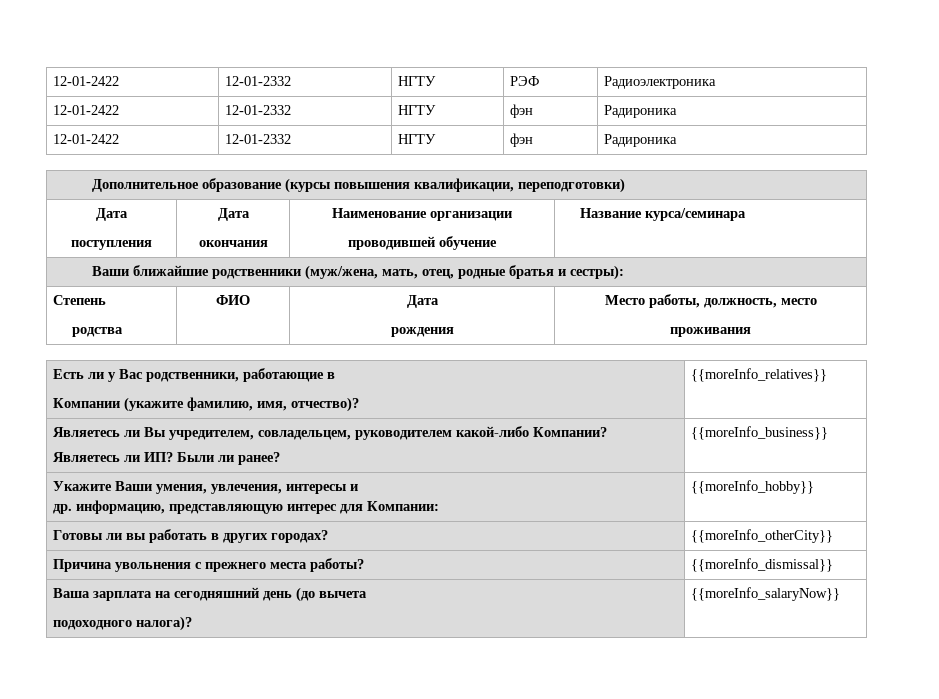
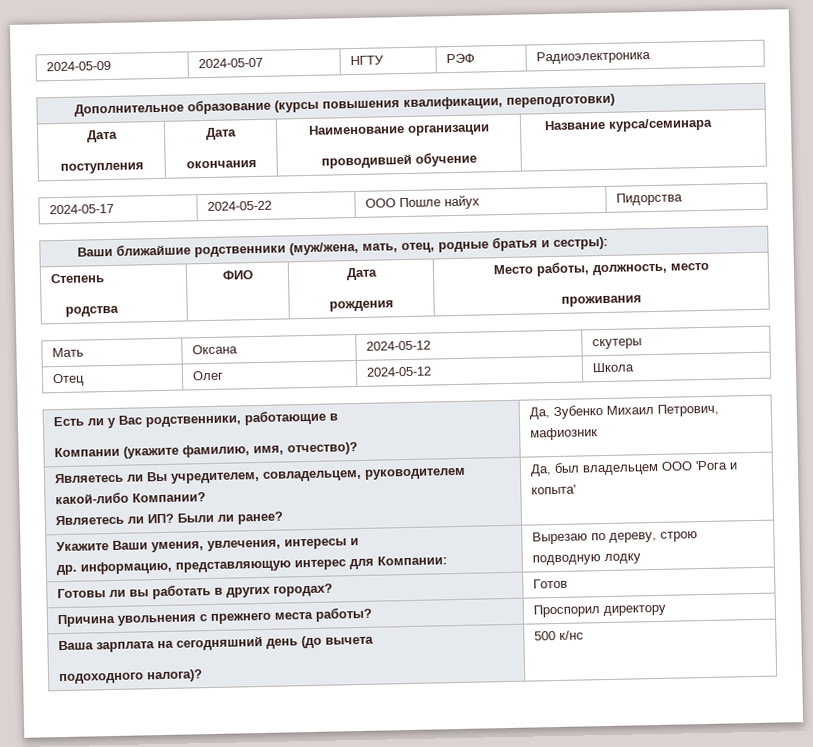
[53,76,120,86] [225,76,292,86] 12-01-2422 | 12-01-2332 -> [46,60,112,72] [198,57,264,69] 2024-05-09 | 2024-05-07
[53,105,120,115] [225,105,292,115] [398,105,437,115] [510,104,534,118] [604,105,678,118] [53,134,120,144] [225,134,292,144] [398,134,437,144] [510,133,534,147] [604,134,678,147] // 12-01-2422 | 12-01-2332 | НГТУ | фэн | Радироника // 12-01-2422 | 12-01-2332 | НГТУ | фэн | Радироника -> (652, 57) none
(747, 214) none -> [49,203,115,215] [207,200,273,211] [365,194,481,210] [616,192,684,206] // 2024-05-17 | 2024-05-22 | ООО Пошле найух | Пидорства
(751, 332) none -> [52,347,85,358] [192,344,239,355] [366,340,432,351] [592,338,643,350] [52,373,86,387] [192,370,225,381] [366,366,433,377] [592,362,636,373] // Мать | Оксана | 2024-05-12 | скутеры // Отец | Олег | 2024-05-12 | Школа
[691,368,828,382] {{moreInfo_relatives}} -> [529,403,720,420] [530,427,599,441] Да, Зубенко Михаил Петрович, мафиозник
[691,426,829,440] {{moreInfo_business}} -> [530,460,739,477] [531,484,577,495] Да, был владельцем ООО 'Рога и копыта'
[691,480,815,494] {{moreInfo_hobby}} -> [532,531,699,545] [532,553,642,566] Вырезаю по дереву, строю подводную лодку
[691,529,834,543] {{moreInfo_otherCity}} -> [533,578,569,589] Готов
[691,558,834,572] {{moreInfo_dismissal}} -> [533,604,667,618] Проспорил директору
[691,587,841,601] {{moreInfo_salaryNow}} -> [534,630,585,641] 500 к/нс

